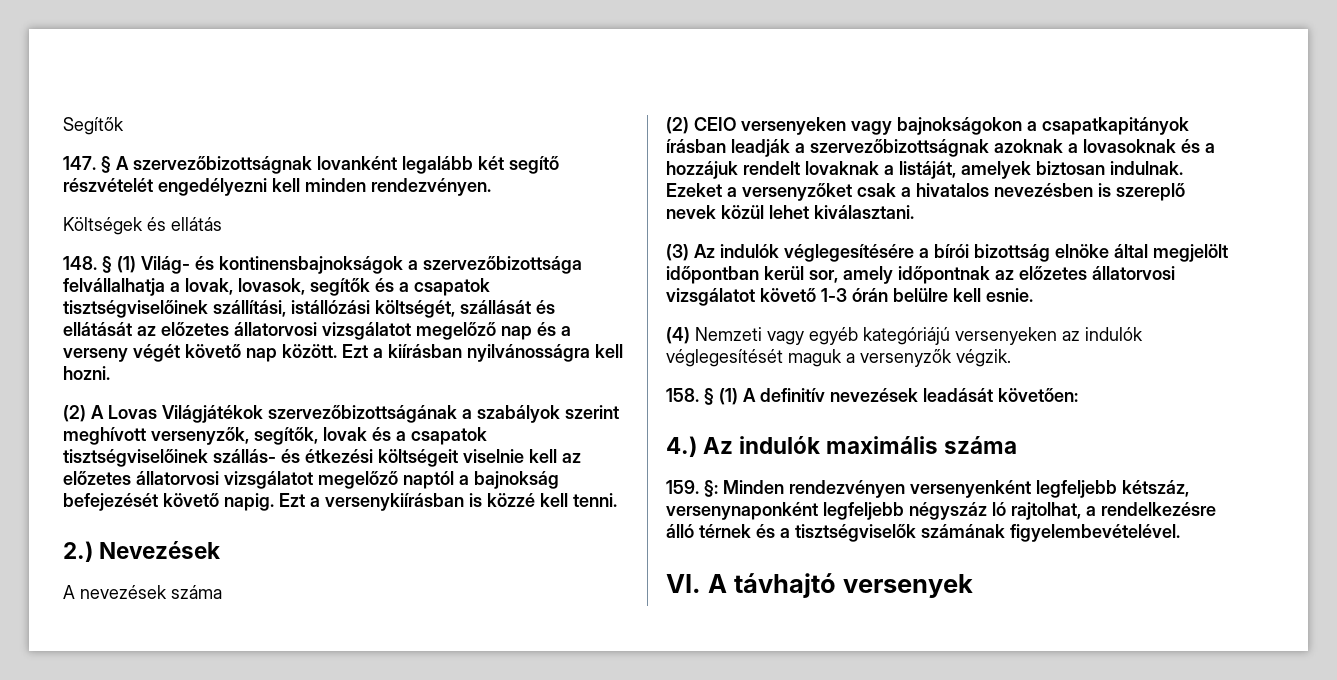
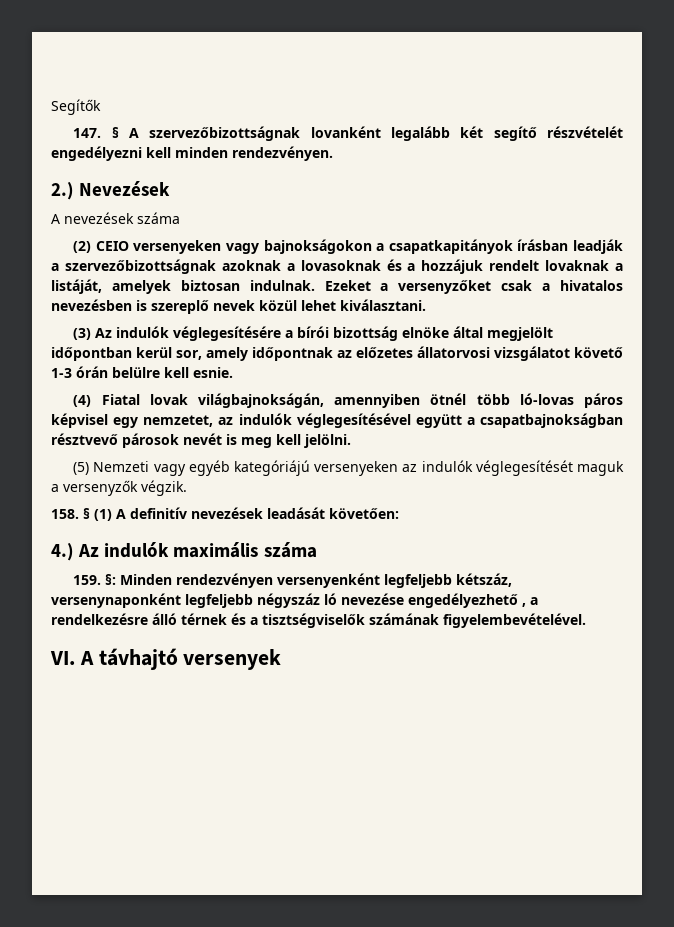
[63,217,222,235] [63,256,582,274] [63,278,490,296] [63,300,555,318] [63,322,571,340] [63,344,623,362] [63,366,110,380] [63,405,619,423] [63,427,487,445] [63,449,581,467] [63,471,559,489] [63,493,617,511] // Költségek és ellátás // 148. § (1) Világ- és kontinensbajnokságok a szervezőbizottsága felvállalhatja a lovak, lovasok, segítők és a csapatok tisztségviselőinek szállítási, istállózási költségét, szállását és ellátását az előzetes állatorvosi vizsgálatot megelőző nap és a verseny végét követő nap között. Ezt a kiírásban nyilvánosságra kell hozni. // (2) A Lovas Világjátékok szervezőbizottságának a szabályok szerint meghívott versenyzők, segítők, lovak és a csapatok tisztségviselőinek szállás- és étkezési költségeit viselnie kell az előzetes állatorvosi vizsgálatot megelőző naptól a bajnokság befejezését követő napig. Ezt a versenykiírásban is közzé kell tenni. -> (333, 153) none
(690, 335) none -> [101,393,624,408] [51,413,623,428] [51,433,351,448] [73,462,90,475] Fiatal lovak világbajnokságán, amennyiben ötnél több ló-lovas páros képvisel egy nemzetet, az indulók véglegesítésével együtt a csapatbajnokságban résztvevő párosok nevét is meg kell jelölni. // (5)
[1011,502,1081,520] rajtolhat, -> [341,593,526,608] nevezése engedélyezhető ,

